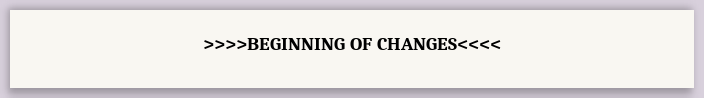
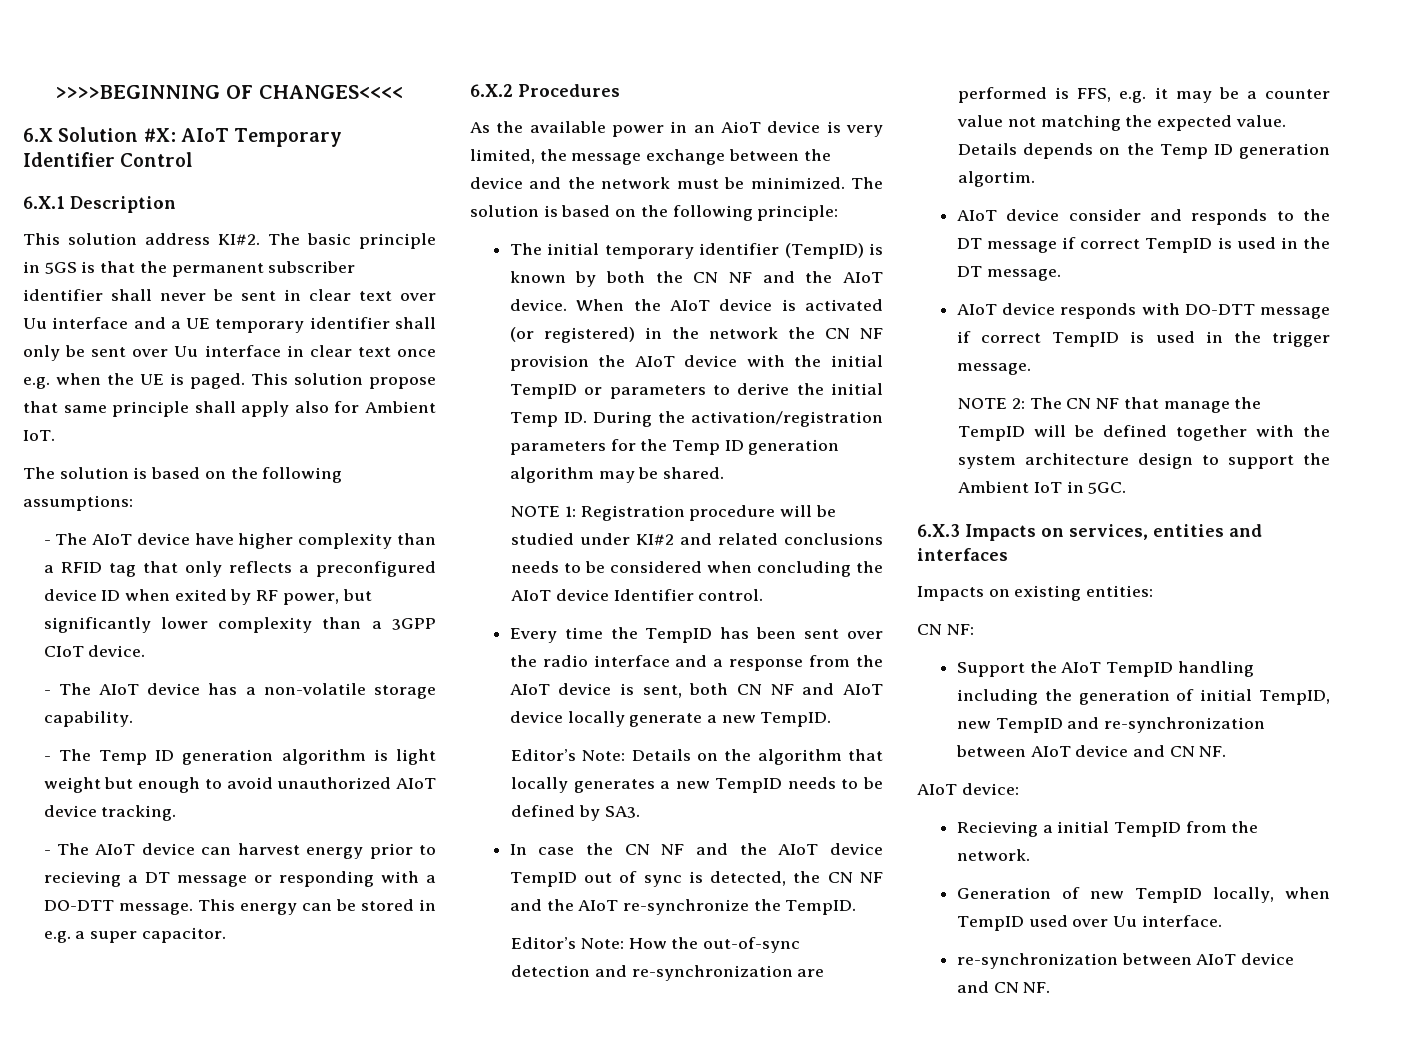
(501, 44) none -> [23,127,343,147] [23,152,194,167] [23,196,176,213] [23,233,436,249] [23,261,356,277] [23,289,436,301] [23,317,436,333] [23,345,436,361] [23,373,436,389] [23,401,436,417] [23,430,55,441] [23,467,343,483] [23,495,133,511] [43,533,436,549] [43,561,436,577] [43,589,372,605] [43,617,436,633] [43,645,146,657] [43,683,437,699] [43,711,133,727] [43,749,436,765] [43,777,436,793] [43,805,177,821] [43,843,436,859] [43,871,436,887] [43,899,436,915] [43,927,226,943] [470,84,620,97] [470,121,883,137] [470,149,831,165] [470,177,883,189] [470,205,839,221] [509,243,883,259] [509,271,883,287] [509,299,883,311] [509,327,883,343] [509,355,883,371] [509,383,883,399] [509,411,883,427] [509,439,840,455] [509,467,725,483] [511,505,836,521] [511,533,883,545] [511,561,883,577] [511,589,764,601] [509,627,883,643] [509,655,883,671] [509,683,883,698] [509,711,832,727] [511,749,883,765] [511,777,883,793] [511,805,640,821] [509,843,883,855] [509,871,883,887] [509,899,857,915] [511,937,801,953] [511,965,825,981] [958,87,1330,103] [957,115,1286,131] [958,143,1330,159] [958,171,1036,187] [956,209,1330,225] [956,237,1330,253] [956,266,1061,281] [956,303,1330,319] [956,331,1330,347] [956,363,1031,375] [958,397,1262,413] [958,425,1330,441] [958,453,1330,469] [958,481,1127,494] [917,524,1262,541] [917,548,1008,561] [917,585,1154,601] [917,624,974,635] [956,661,1254,677] [956,689,1331,705] [956,717,1265,733] [955,745,1227,757] [917,783,1019,795] [956,821,1259,837] [956,849,1030,861] [956,887,1330,903] [956,915,1222,931] [956,953,1295,969] [956,981,1051,993] // 6.X Solution #X: AIoT Temporary Identifier Control // 6.X.1 Description // This solution address KI#2. The basic principle in 5GS is that the permanent subscriber identifier shall never be sent in clear text over Uu interface and a UE temporary identifier shall only be sent over Uu interface in clear text once e.g. when the UE is paged. This solution propose that same principle shall apply also for Ambient IoT. // The solution is based on the following assumptions: // - The AIoT device have higher complexity than a RFID tag that only reflects a preconfigured device ID when exited by RF power, but significantly lower complexity than a 3GPP CIoT device. // - The AIoT device has a non-volatile storage capability. // - The Temp ID generation algorithm is light weight but enough to avoid unauthorized AIoT device tracking. // - The AIoT device can harvest energy prior to recieving a DT message or responding with a DO-DTT message. This energy can be stored in e.g. a super capacitor. // 6.X.2 Procedures // As the available power in an AioT device is very limited, the message exchange between the device and the network must be minimized. The solution is based on the following principle: // The initial temporary identifier (TempID) is known by both the CN NF and the AIoT device. When the AIoT device is activated (or registered) in the network the CN NF provision the AIoT device with the initial TempID or parameters to derive the initial Temp ID. During the activation/registration parameters for the Temp ID generation algorithm may be shared. // NOTE 1: Registration procedure will be studied under KI#2 and related conclusions needs to be considered when concluding the AIoT device Identifier control. // Every time the TempID has been sent over the radio interface and a response from the AIoT device is sent, both CN NF and AIoT device locally generate a new TempID. // Editor’s Note: Details on the algorithm that locally generates a new TempID needs to be defined by SA3. // In case the CN NF and the AIoT device TempID out of sync is detected, the CN NF and the AIoT re-synchronize the TempID. // Editor’s Note: How the out-of-sync detection and re-synchronization are performed is FFS, e.g. it may be a counter value not matching the expected value. Details depends on the Temp ID generation algortim. // AIoT device consider and responds to the DT message if correct TempID is used in the DT message. // AIoT device responds with DO-DTT message if correct TempID is used in the trigger message. // NOTE 2: The CN NF that manage the TempID will be defined together with the system architecture design to support the Ambient IoT in 5GC. // 6.X.3 Impacts on services, entities and interfaces // Impacts on existing entities: // CN NF: // Support the AIoT TempID handling including the generation of initial TempID, new TempID and re-synchronization between AIoT device and CN NF. // AIoT device: // Recieving a initial TempID from the network. // Generation of new TempID locally, when TempID used over Uu interface. // re-synchronization between AIoT device and CN NF.

